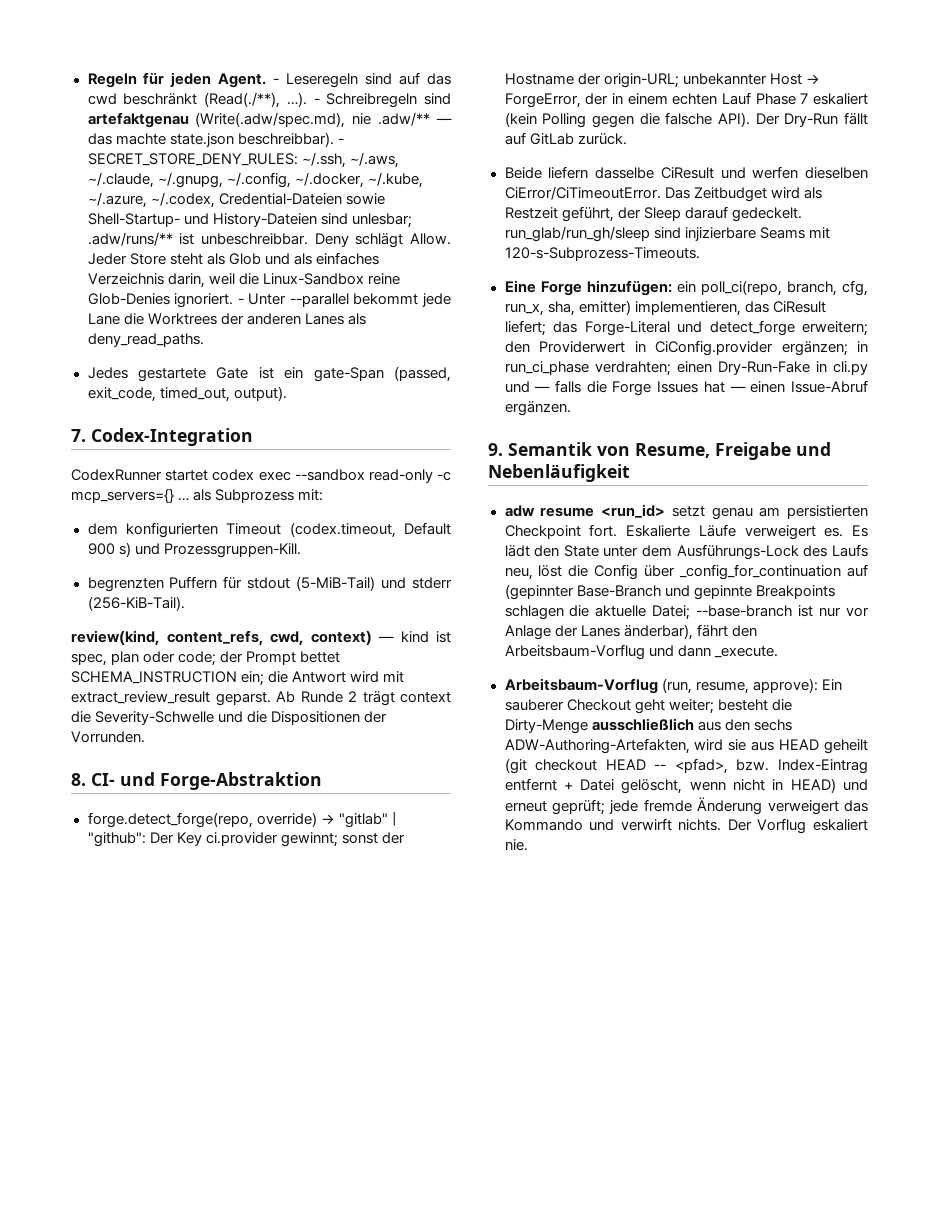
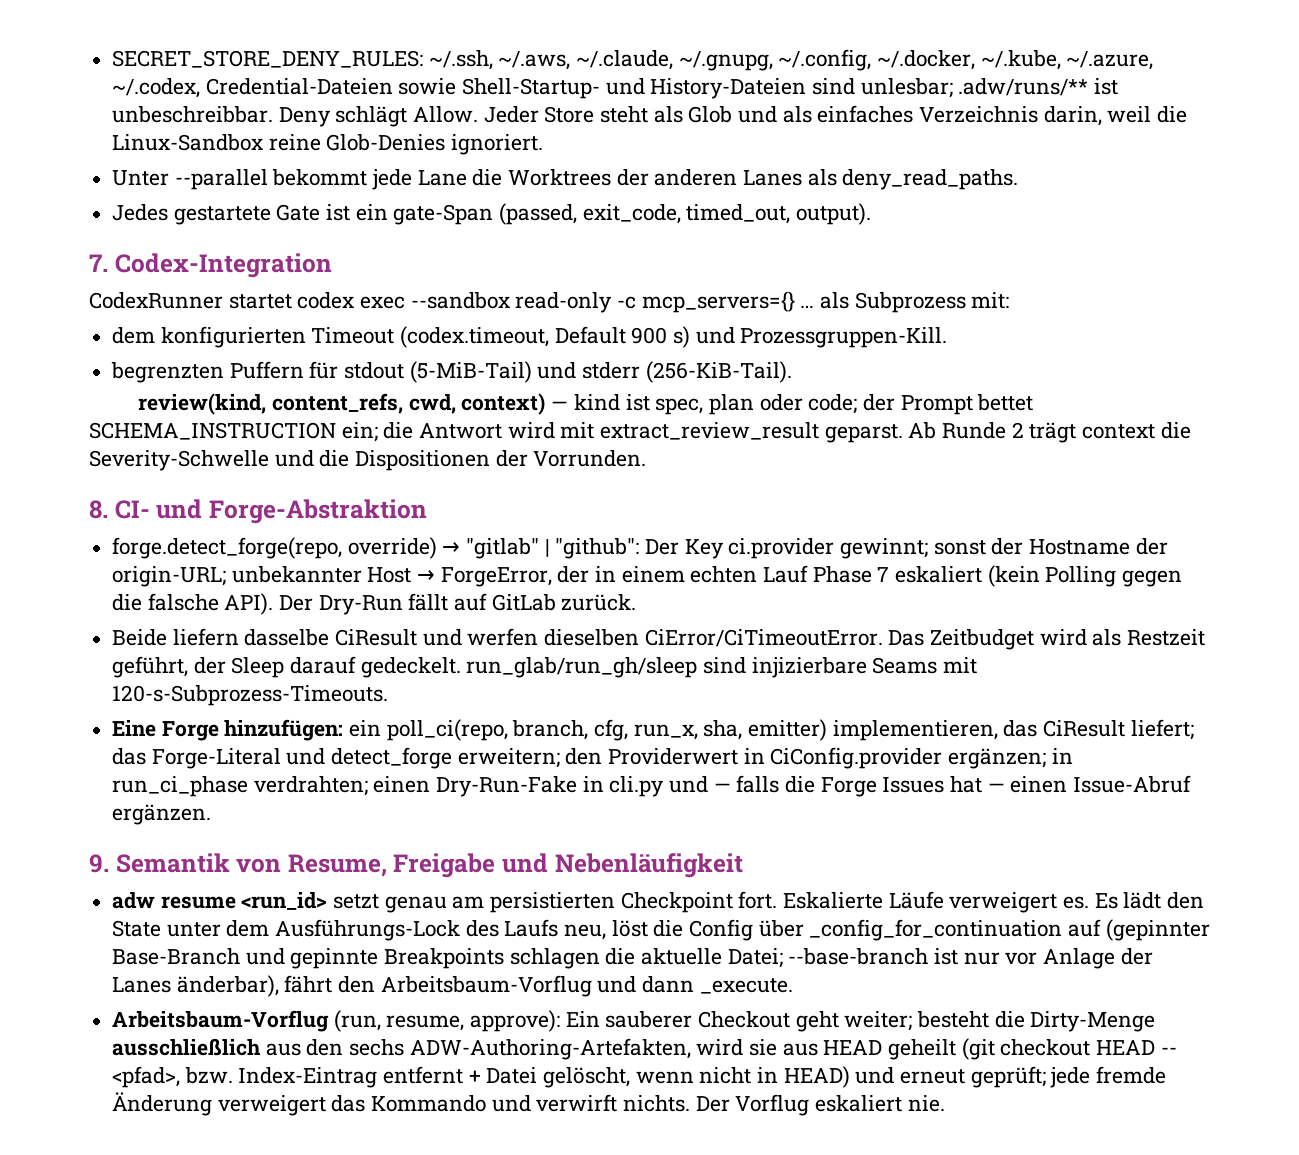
[87,72,451,88] [87,92,451,108] [87,112,452,128] [87,132,344,147] Regeln für jeden Agent. - Leseregeln sind auf das cwd beschränkt (Read(./**), …). - Schreibregeln sind artefaktgenau (Write(.adw/spec.md), nie .adw/** — das machte state.json beschreibbar). - -> (112, 59) none
[237,298,244,304] - -> (544, 144) //

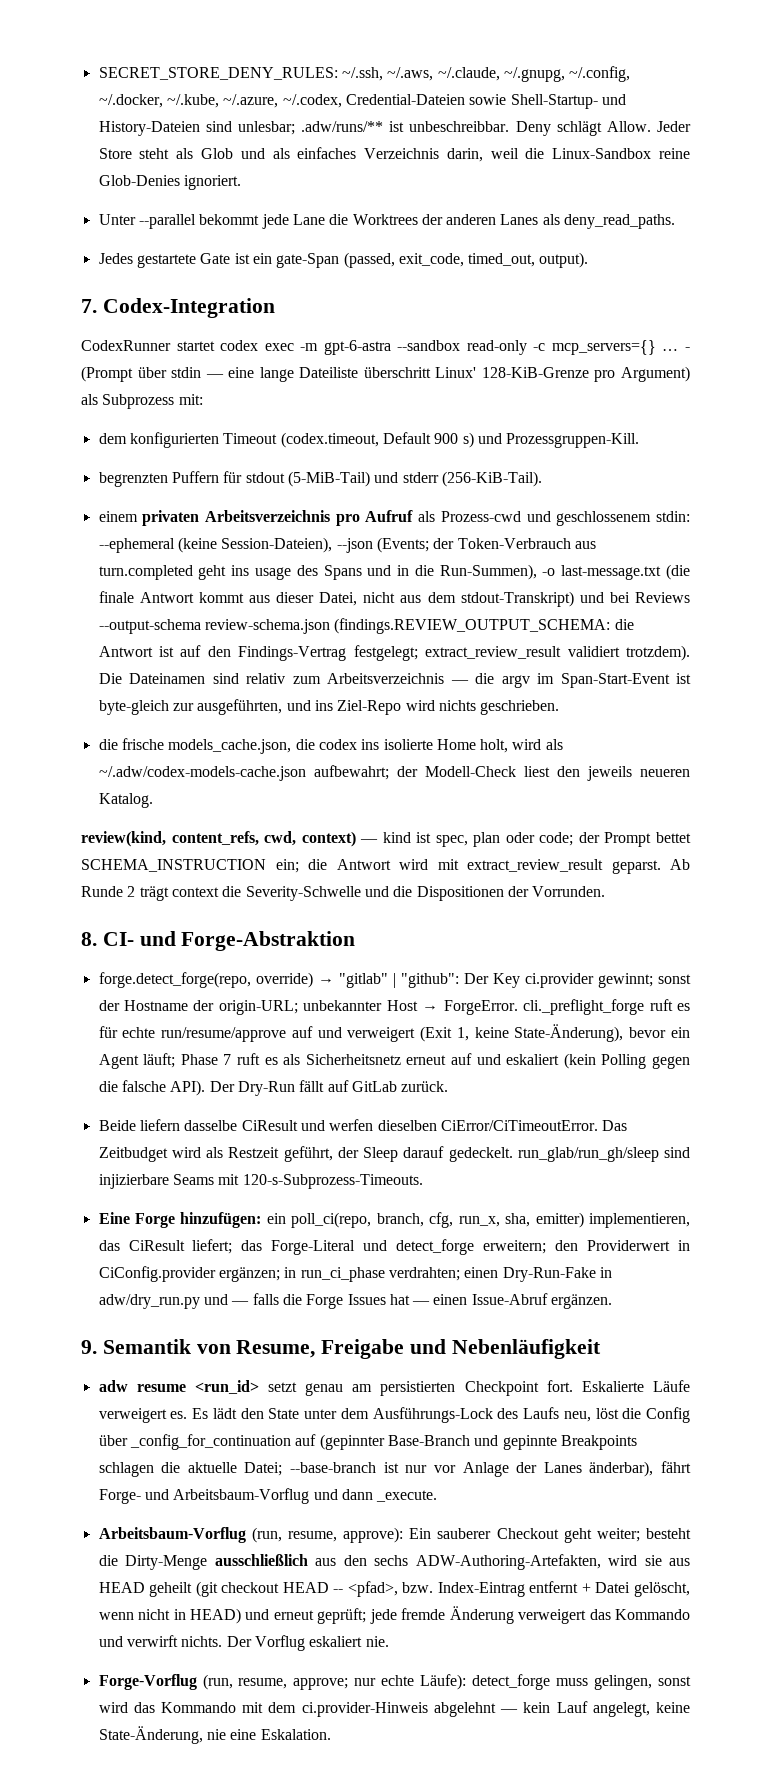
(406, 302) none -> [300,340,391,355] -m gpt-6-astra
(815, 306) none -> [685,347,690,351] [81,366,690,382] - (Prompt über stdin — eine lange Dateiliste überschritt Linux' 128-KiB-Grenze pro Argument)
(792, 372) none -> [98,510,690,526] [98,537,596,553] [98,564,690,580] [98,591,690,607] [98,618,634,634] [98,645,690,661] [98,673,692,688] [98,699,560,715] [98,738,563,754] [98,765,691,781] [98,793,153,808] // einem privaten Arbeitsverzeichnis pro Aufruf als Prozess-cwd und geschlossenem stdin: --ephemeral (keine Session-Dateien), --json (Events; der Token-Verbrauch aus turn.completed geht ins usage des Spans und in die Run-Summen), -o last-message.txt (die finale Antwort kommt aus dieser Datei, nicht aus dem stdout-Transkript) und bei Reviews --output-schema review-schema.json (findings.REVIEW_OUTPUT_SCHEMA: die Antwort ist auf den Findings-Vertrag festgelegt; extract_review_result validiert trotzdem). Die Dateinamen sind relativ zum Arbeitsverzeichnis — die argv im Span-Start-Event ist byte-gleich zur ausgeführten, und ins Ziel-Repo wird nichts geschrieben. // die frische models_cache.json, die codex ins isolierte Home holt, wird als ~/.adw/codex-models-cache.json aufbewahrt; der Modell-Check liest den jeweils neueren Katalog.
[440,565,890,587] ForgeError, der in einem echten Lauf Phase 7 -> [443,999,691,1015] [98,1024,690,1042] [98,1053,501,1069] ForgeError. cli._preflight_forge ruft es für echte run/resume/approve auf und verweigert (Exit 1, keine State-Änderung), bevor ein Agent läuft; Phase 7 ruft es als Sicherheitsnetz erneut auf und
[609,776,665,797] cli.py -> [98,1294,200,1309] adw/dry_run.py
[338,976,376,993] den -> [98,1489,169,1504] Forge- und
(945, 1103) none -> [98,1674,691,1690] [98,1701,690,1717] [98,1726,331,1744] // Forge-Vorflug (run, resume, approve; nur echte Läufe): detect_forge muss gelingen, sonst wird das Kommando mit dem ci.provider-Hinweis abgelehnt — kein Lauf angelegt, keine State-Änderung, nie eine Eskalation.

